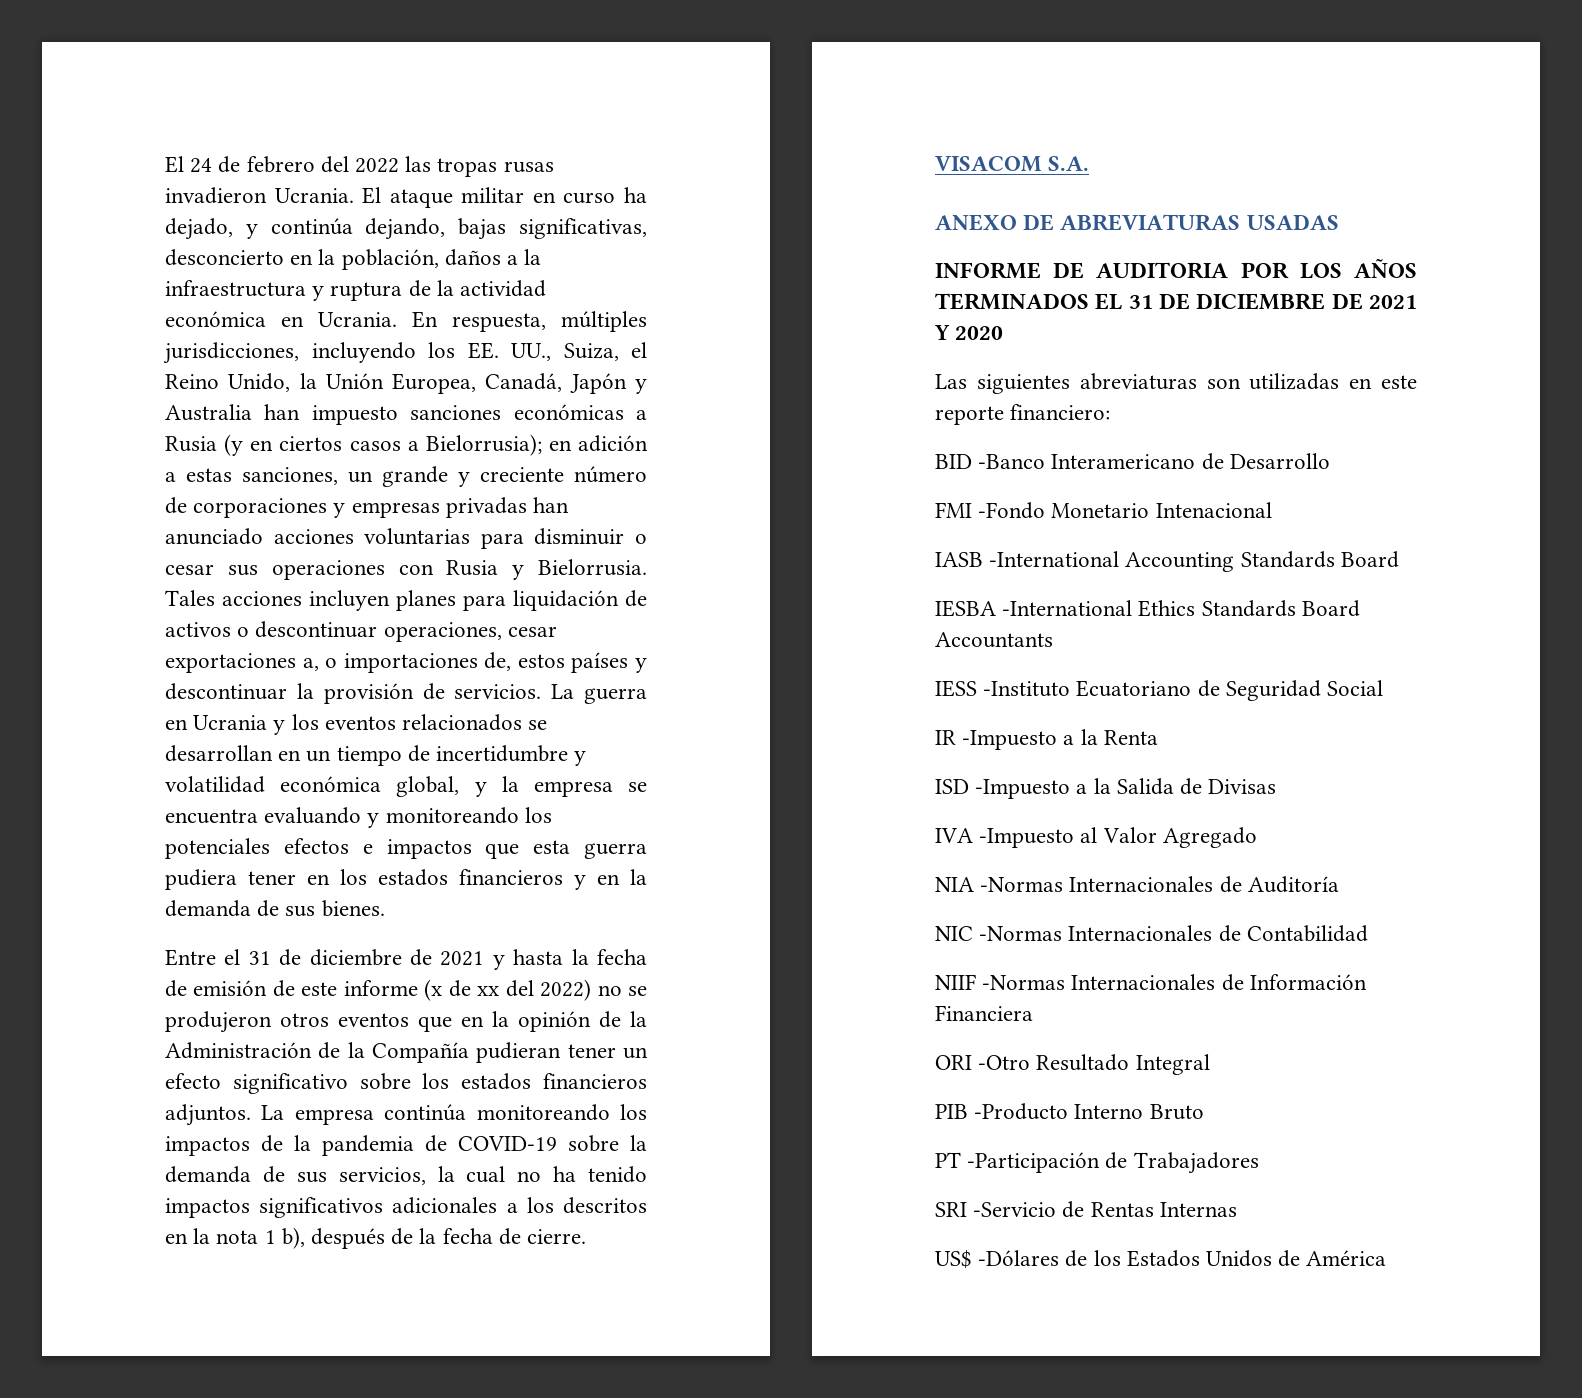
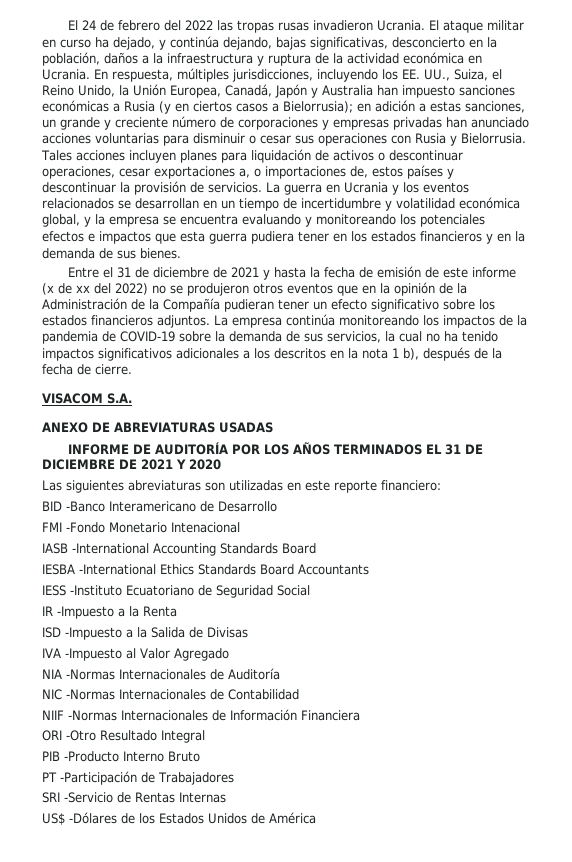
[1096,262,1229,279] AUDITORIA -> [155,442,229,455] AUDITORÍA

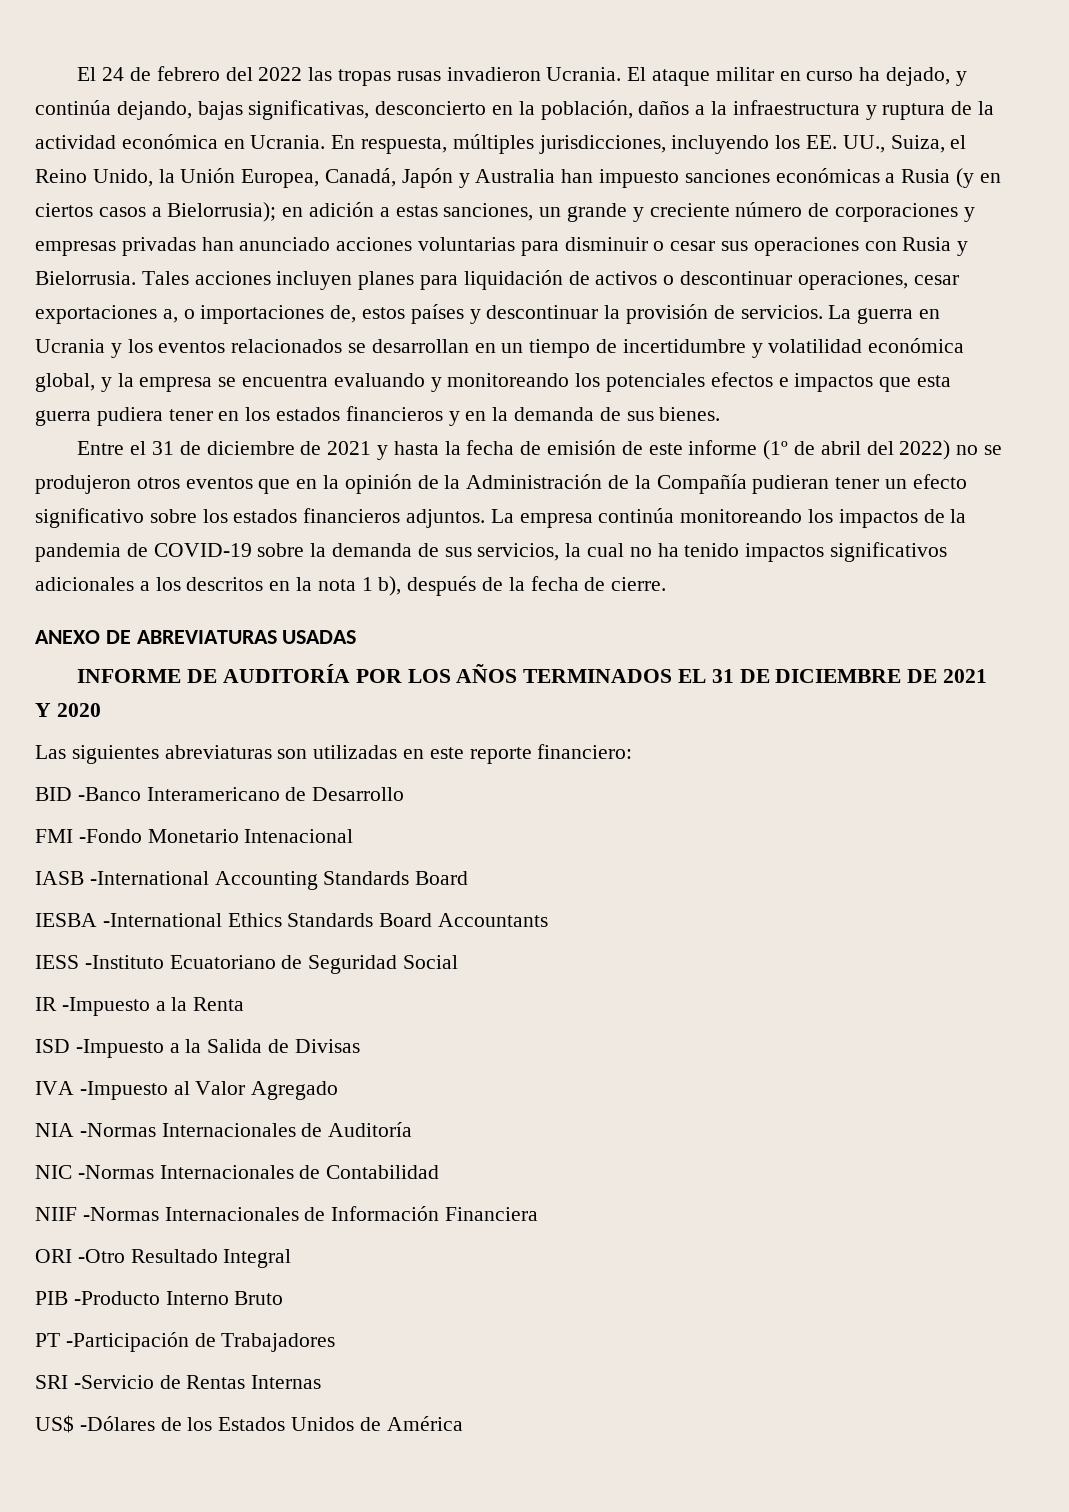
[42,283,90,295] (x de xx -> [763,440,861,460] (1º de abril
[42,393,132,404] // VISACOM S.A. -> (667, 584) none

